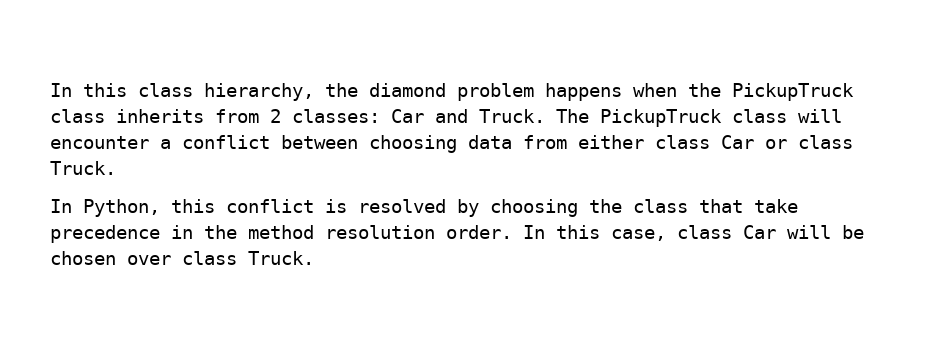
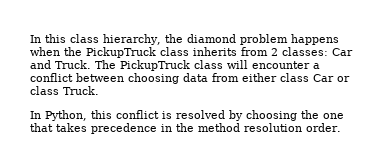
[633,199,798,213] class that take -> [323,113,344,119] [30,123,87,132] one that takes
[523,225,864,241] [50,251,314,265] In this case, class Car will be chosen over class Truck. -> (341, 127) none

